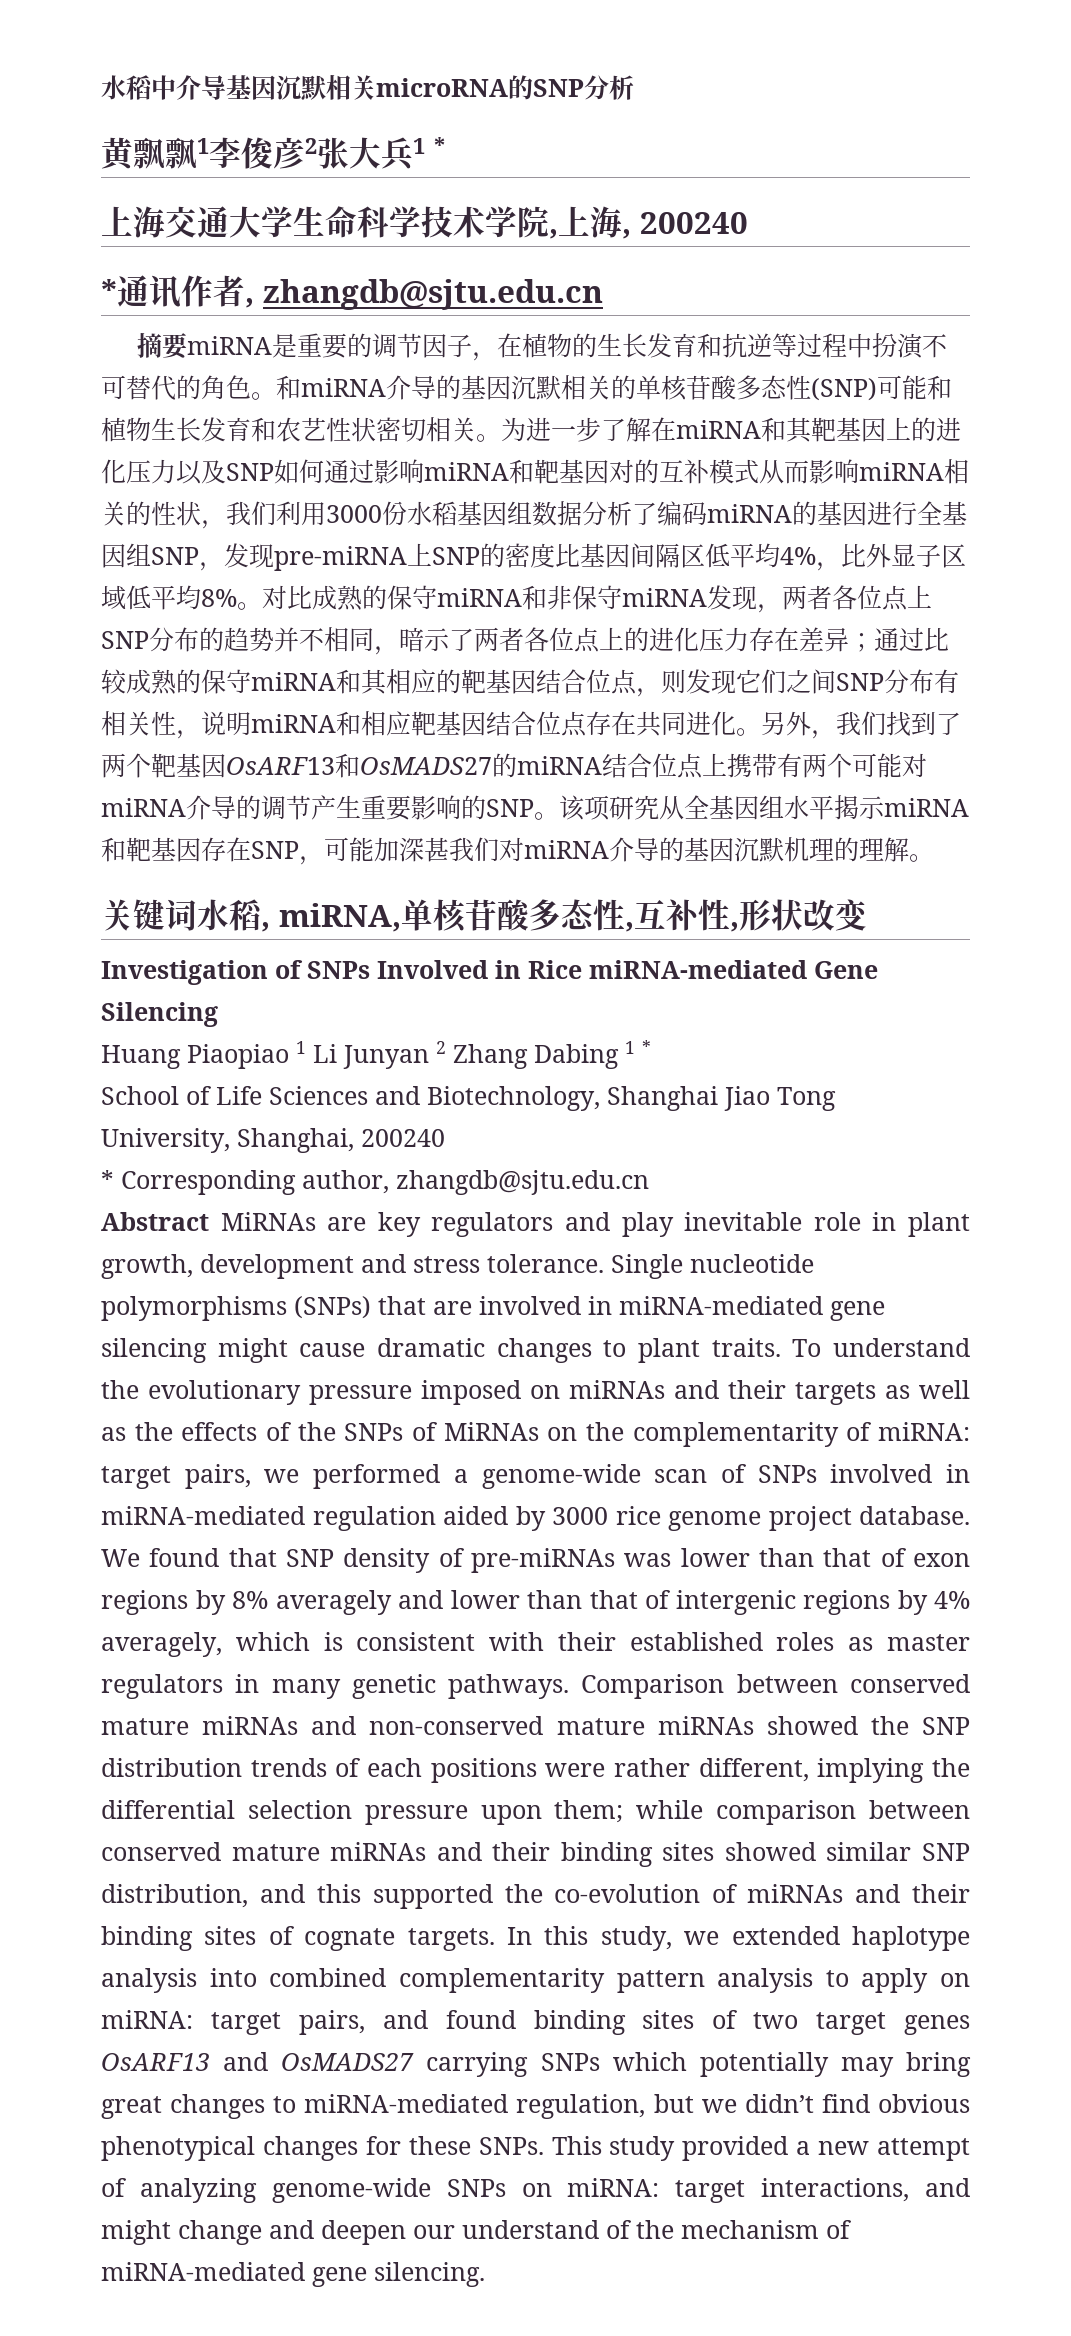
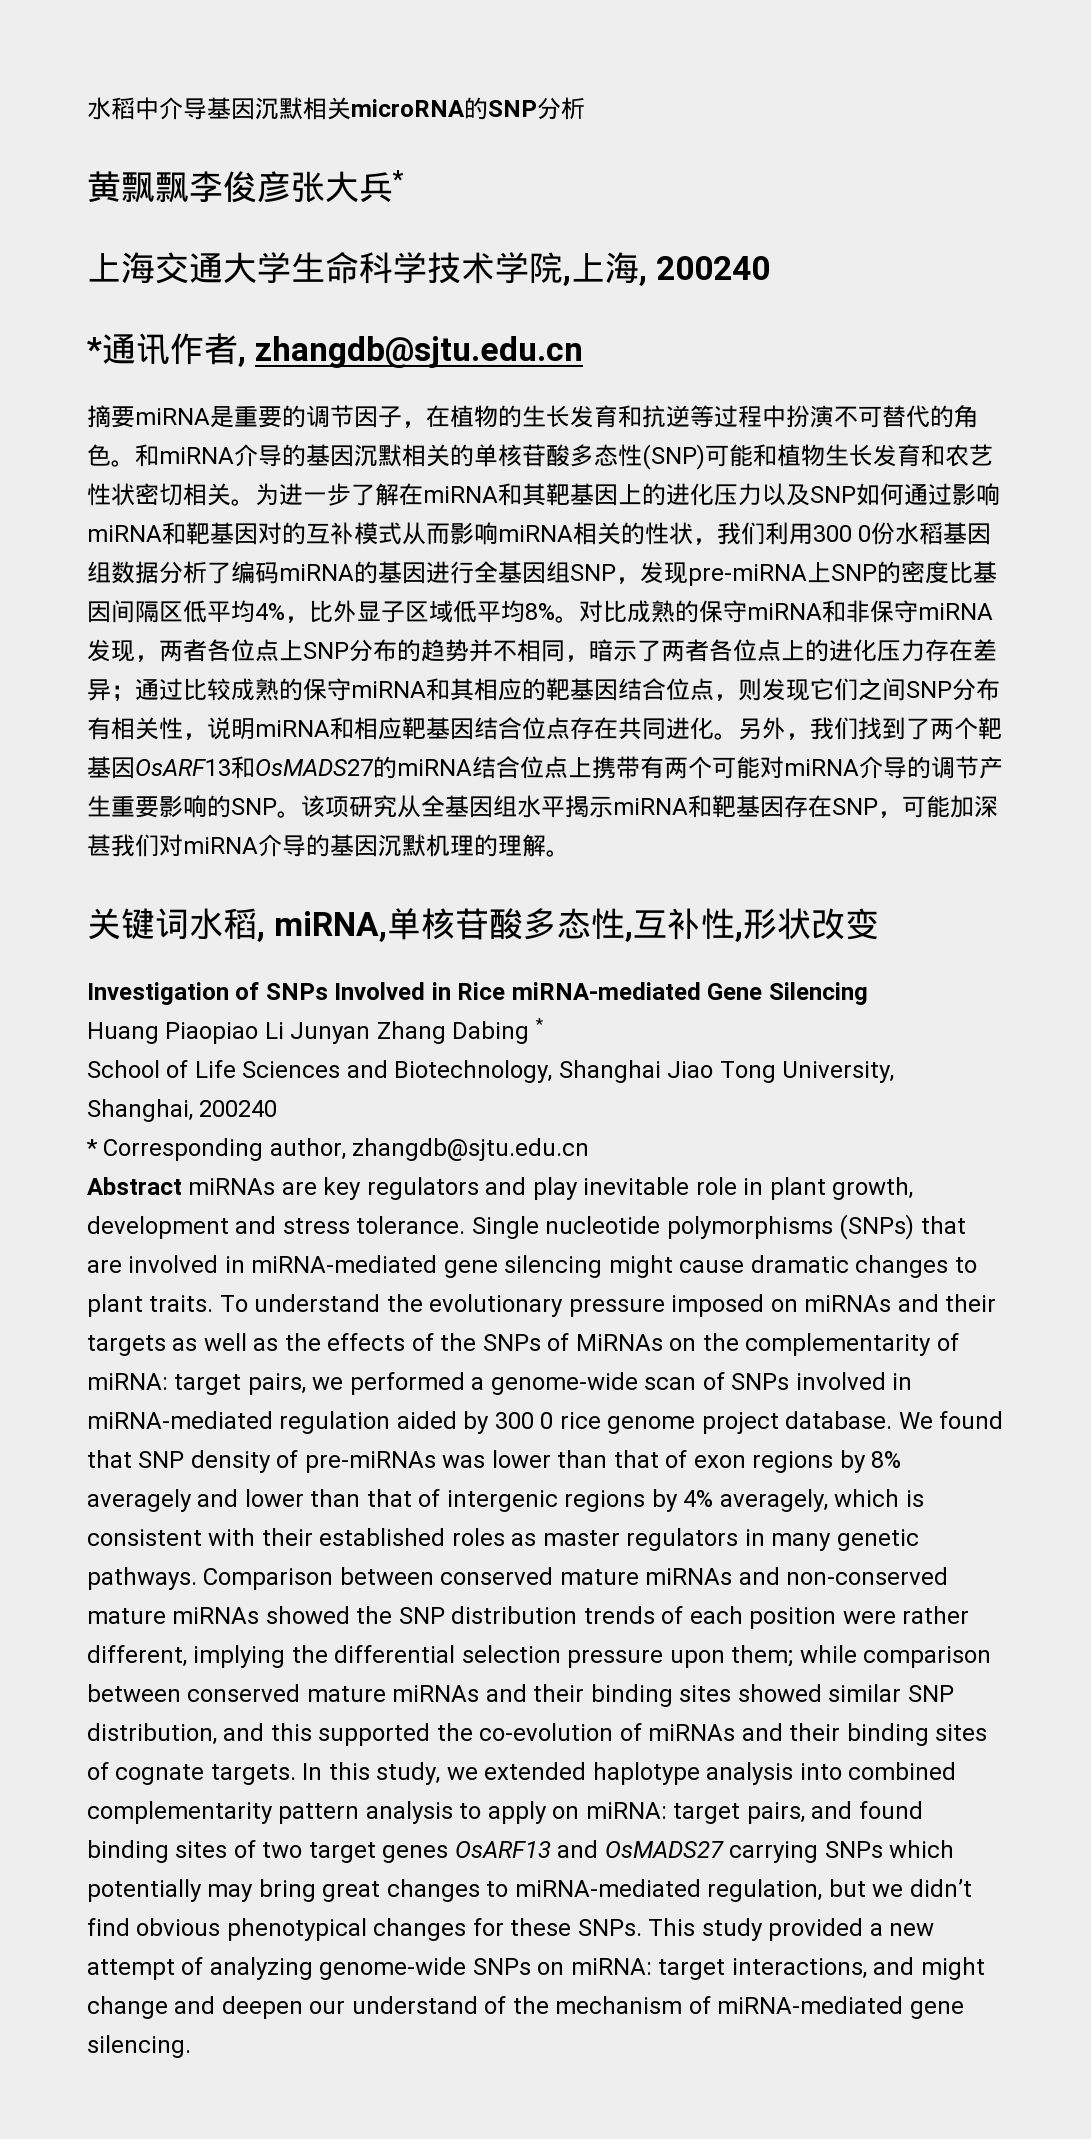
[197,137,425,170] 1李俊彦2张大兵1 -> [189,171,393,203] 李俊彦张大兵
[326,505,382,523] 3000 -> [813,525,872,542] 300 0
[296,1041,306,1054] 1 -> (259, 1033) none
[436,1041,446,1054] 2 -> (371, 1033) none
[625,1041,635,1054] 1 -> (530, 1032) none
[220,1212,316,1231] MiRNAs -> [188,1178,276,1195] miRNAs
[552,1507,608,1525] 3000 -> [494,1412,554,1429] 300 0
[430,1758,537,1783] positions -> [749,1607,837,1629] position

